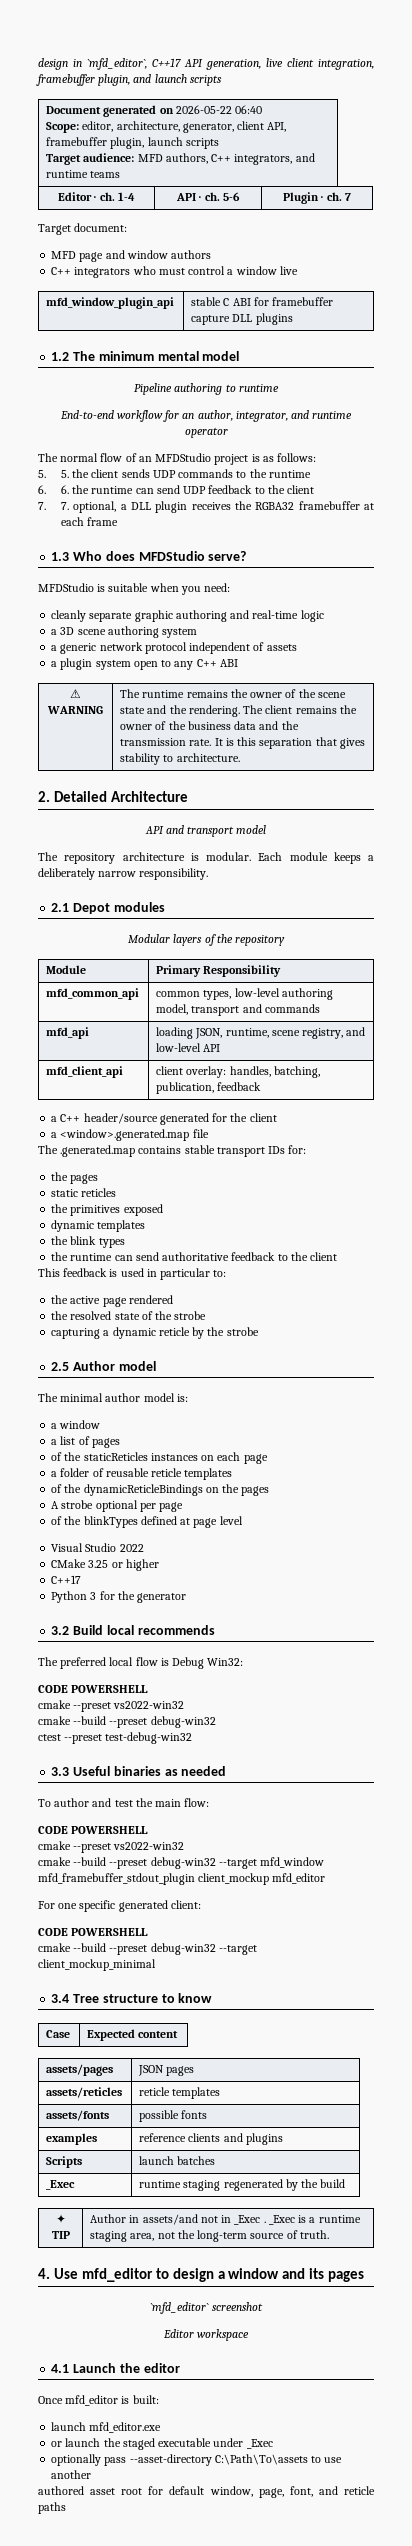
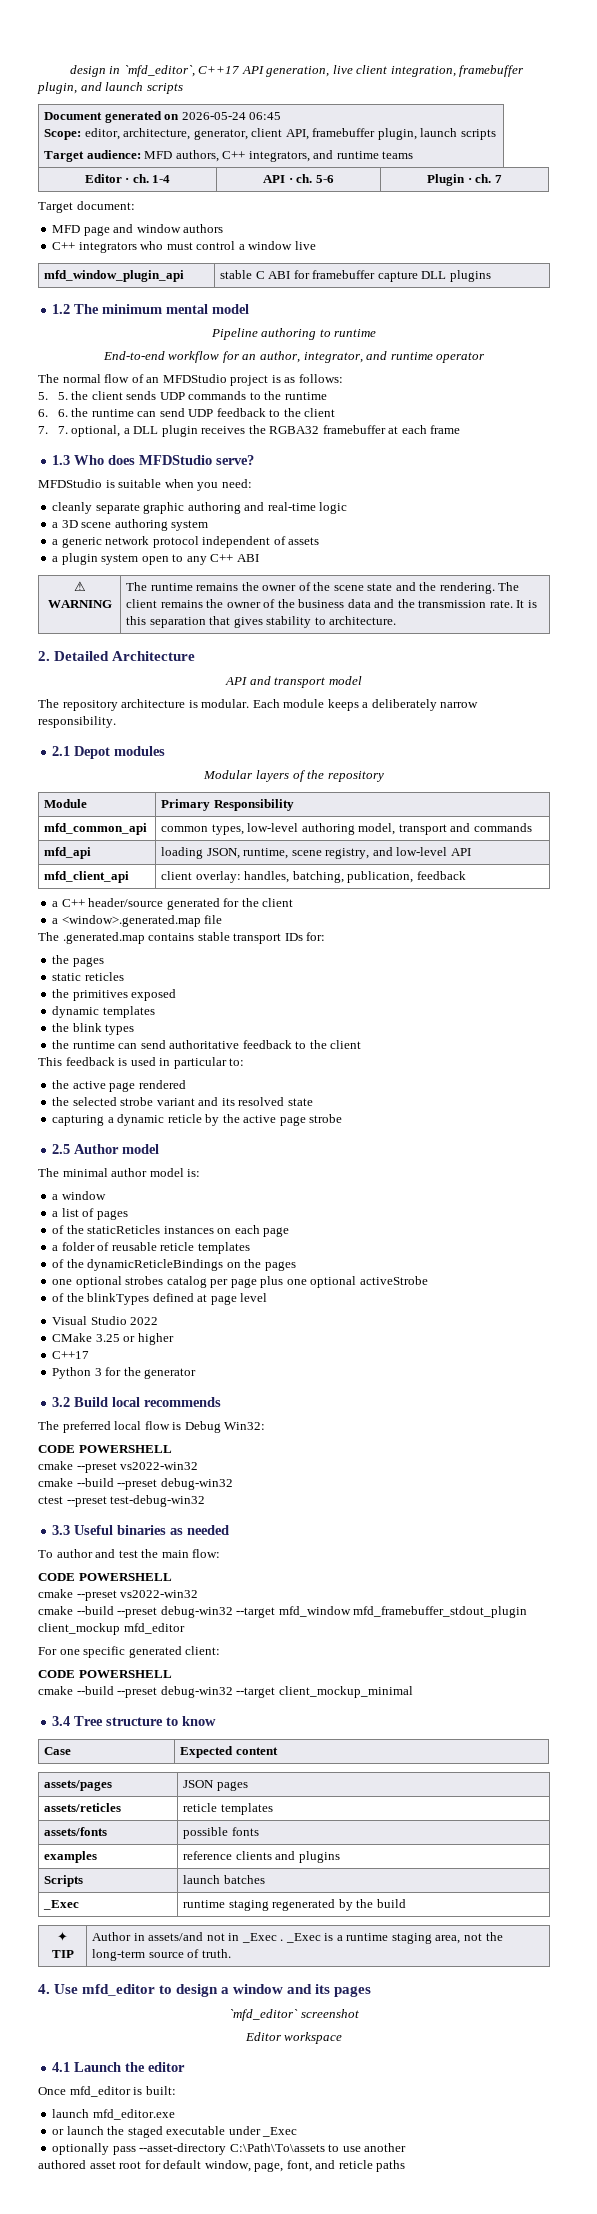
[175,105,263,114] 2026-05-22 06:40 -> [181,112,282,120] 2026-05-24 06:45
(69, 1315) none -> [72,1097,235,1106] selected strobe variant and its
[141,1311,207,1320] of the strobe -> (313, 1102) none
(225, 1331) none -> [243,1115,306,1126] active page
[51,1500,184,1512] A strobe optional per page -> [52,1276,428,1288] one optional strobes catalog per page plus one optional activeStrobe

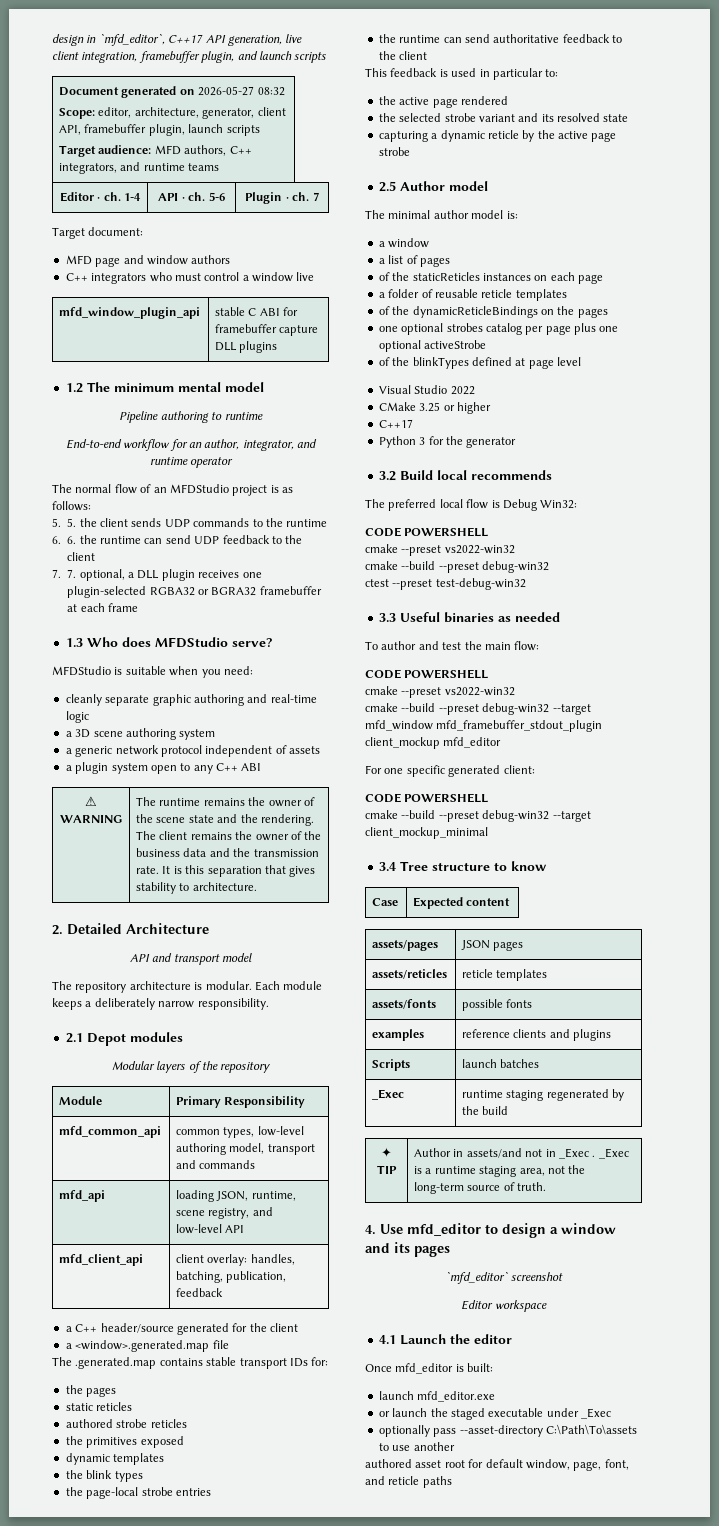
[181,112,282,120] 2026-05-24 06:45 -> [198,86,285,96] 2026-05-27 08:32
[248,425,320,434] the RGBA32 -> [242,572,262,578] [67,586,257,598] one plugin-selected RGBA32 or BGRA32
(124, 976) none -> [65,1419,187,1428] // authored strobe reticles
(135, 1029) none -> [65,1487,211,1499] // the page-local strobe entries

